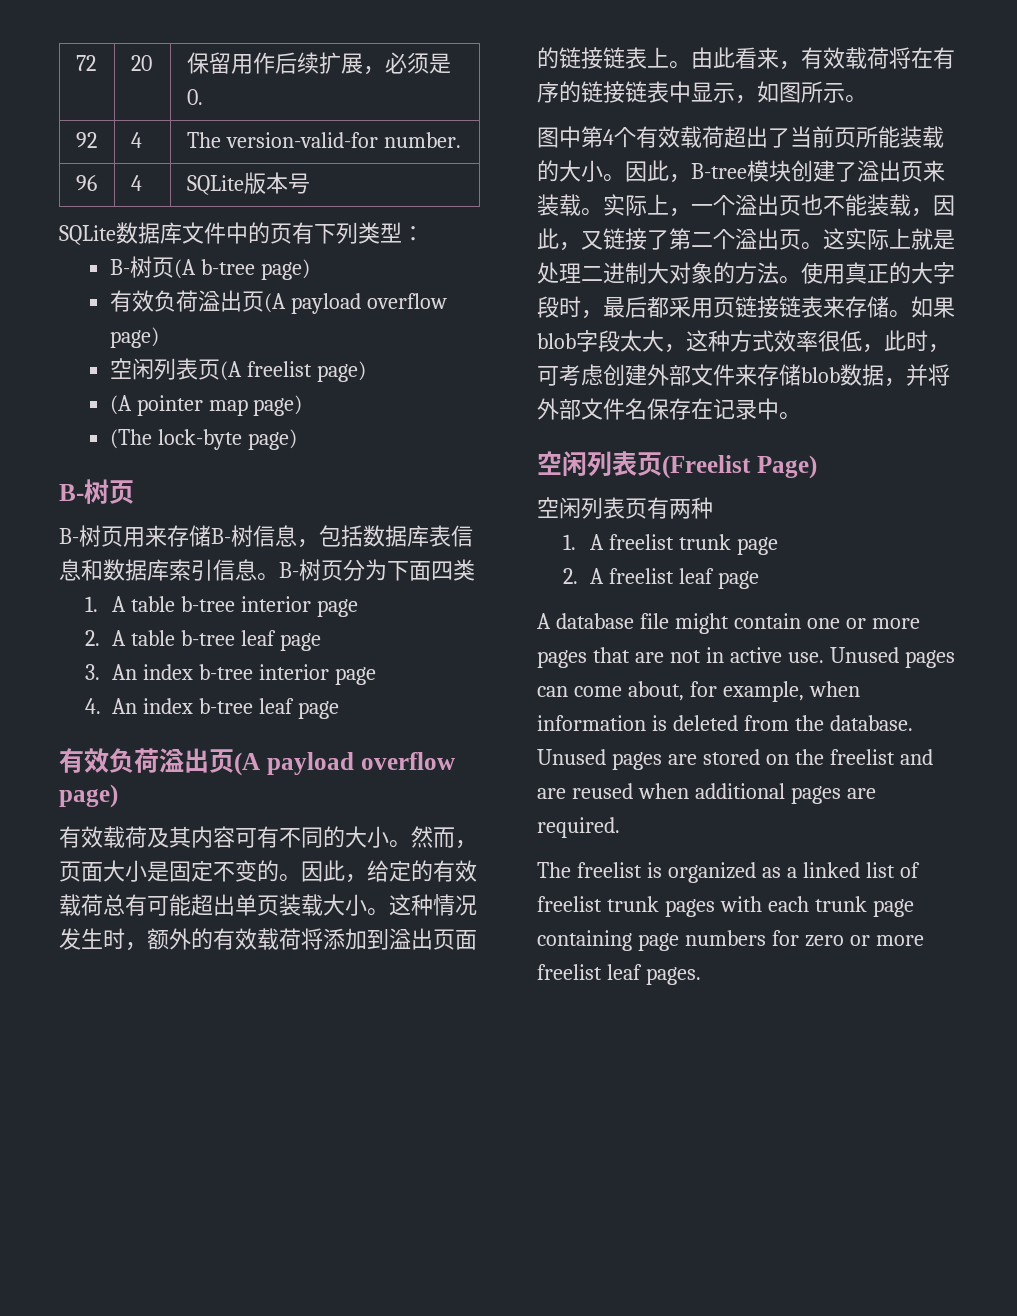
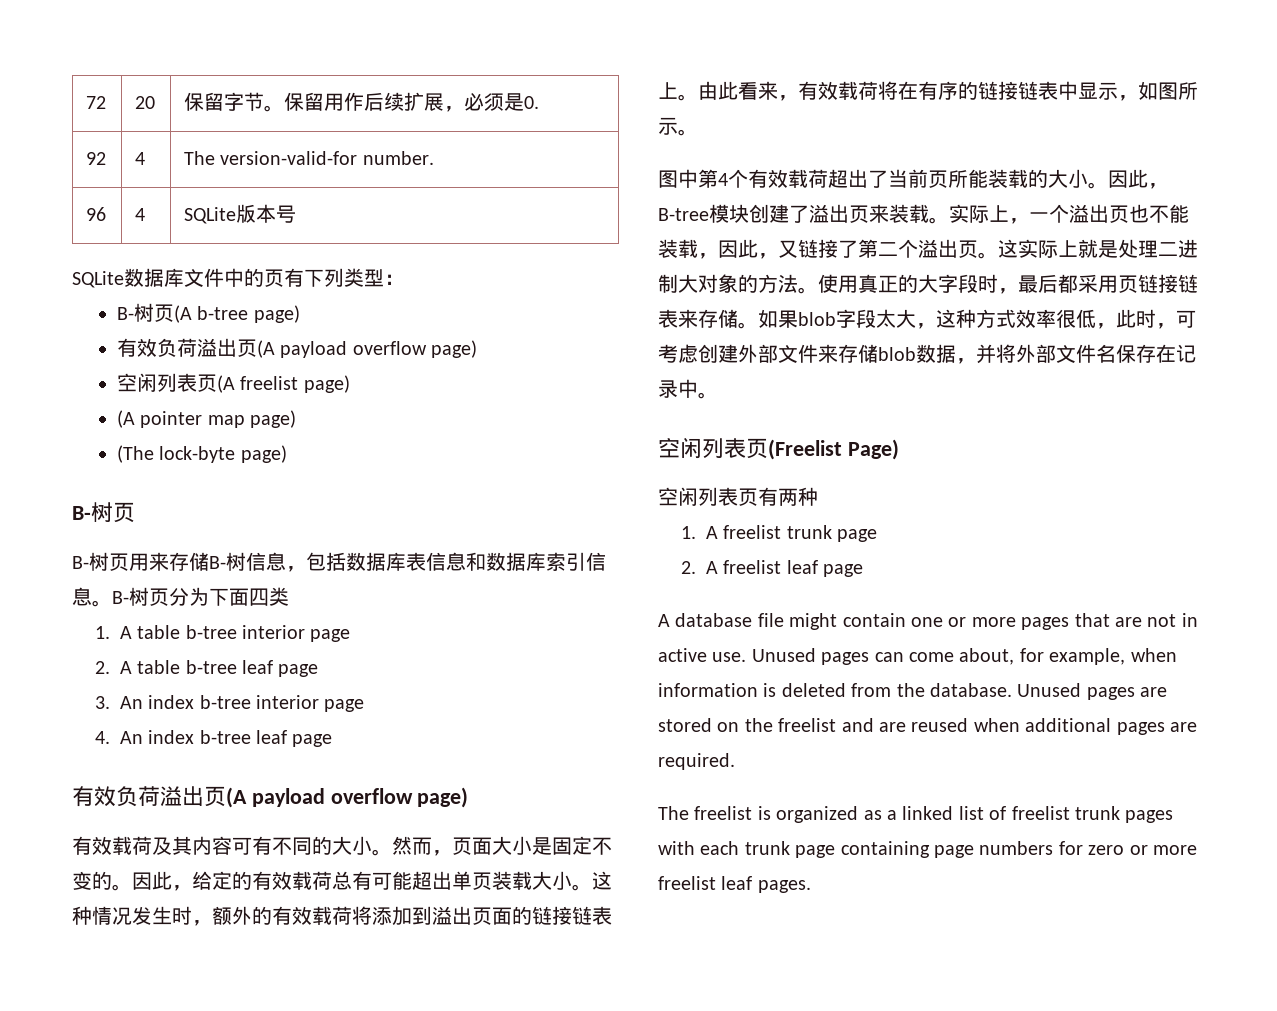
(231, 63) none -> [224,92,325,112] 字节。保留

